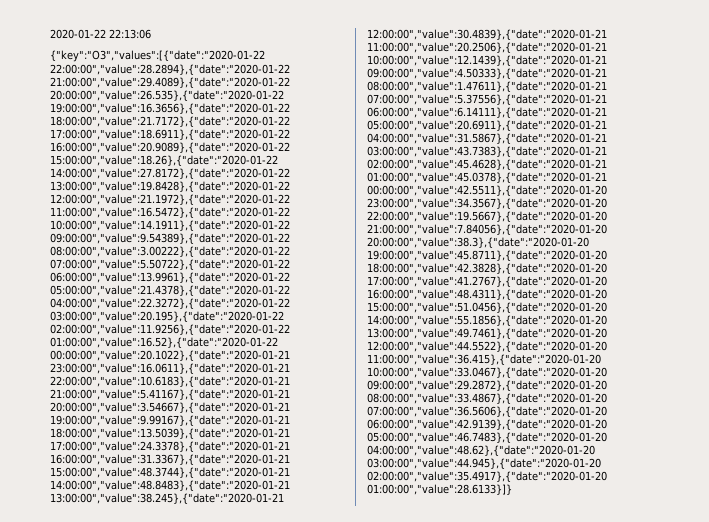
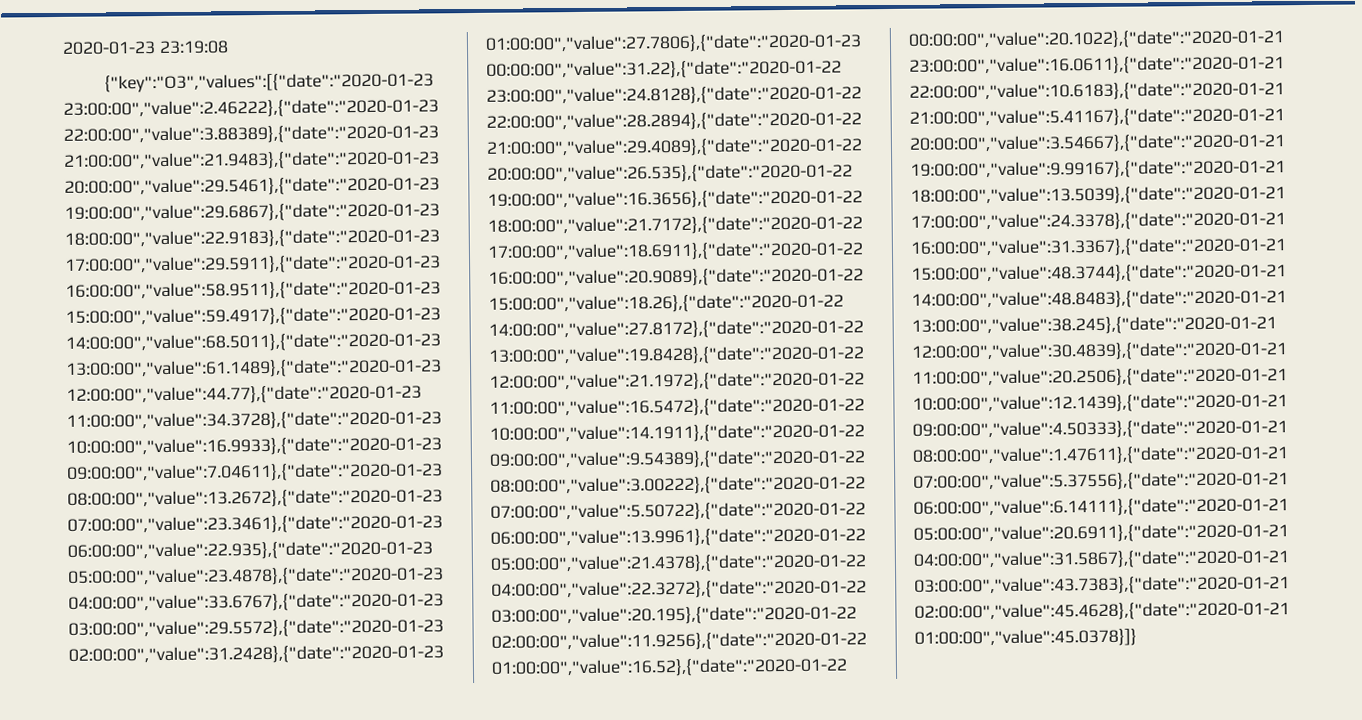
[50,29,151,39] [50,50,265,62] 2020-01-22 22:13:06 // {"key":"O3","values":[{"date":"2020-01-22 -> [62,40,229,55] [104,72,435,93] [63,98,439,119] [63,124,439,145] [63,150,440,171] [64,176,440,197] [64,202,440,223] [64,228,440,249] [64,254,441,275] [65,280,441,301] [65,306,441,327] [65,332,441,353] [65,358,442,379] [66,384,422,405] [66,410,442,431] [66,436,442,457] [66,462,443,483] [67,488,443,509] [67,514,443,535] [67,540,433,561] [67,566,444,587] [68,592,444,613] [68,618,444,639] [68,644,444,665] [485,33,862,54] [486,59,842,80] [486,85,862,106] 2020-01-23 23:19:08 // {"key":"O3","values":[{"date":"2020-01-23 23:00:00","value":2.46222},{"date":"2020-01-23 22:00:00","value":3.88389},{"date":"2020-01-23 21:00:00","value":21.9483},{"date":"2020-01-23 20:00:00","value":29.5461},{"date":"2020-01-23 19:00:00","value":29.6867},{"date":"2020-01-23 18:00:00","value":22.9183},{"date":"2020-01-23 17:00:00","value":29.5911},{"date":"2020-01-23 16:00:00","value":58.9511},{"date":"2020-01-23 15:00:00","value":59.4917},{"date":"2020-01-23 14:00:00","value":68.5011},{"date":"2020-01-23 13:00:00","value":61.1489},{"date":"2020-01-23 12:00:00","value":44.77},{"date":"2020-01-23 11:00:00","value":34.3728},{"date":"2020-01-23 10:00:00","value":16.9933},{"date":"2020-01-23 09:00:00","value":7.04611},{"date":"2020-01-23 08:00:00","value":13.2672},{"date":"2020-01-23 07:00:00","value":23.3461},{"date":"2020-01-23 06:00:00","value":22.935},{"date":"2020-01-23 05:00:00","value":23.4878},{"date":"2020-01-23 04:00:00","value":33.6767},{"date":"2020-01-23 03:00:00","value":29.5572},{"date":"2020-01-23 02:00:00","value":31.2428},{"date":"2020-01-23 01:00:00","value":27.7806},{"date":"2020-01-23 00:00:00","value":31.22},{"date":"2020-01-22 23:00:00","value":24.8128},{"date":"2020-01-22
[367,172,607,183] [367,185,607,196] [367,198,607,209] [367,211,607,222] [367,224,607,235] [367,237,589,248] [367,250,607,261] [367,263,607,274] [367,276,607,287] [367,289,607,300] [367,302,607,313] [367,315,607,326] [367,328,607,339] [367,341,607,352] [367,354,601,365] [367,367,607,378] [367,380,607,391] [367,393,607,404] [367,406,607,417] [367,419,607,430] [367,432,607,443] [367,445,595,456] [367,458,601,469] [367,471,607,482] [367,484,512,495] 01:00:00","value":45.0378},{"date":"2020-01-21 00:00:00","value":42.5511},{"date":"2020-01-20 23:00:00","value":34.3567},{"date":"2020-01-20 22:00:00","value":19.5667},{"date":"2020-01-20 21:00:00","value":7.84056},{"date":"2020-01-20 20:00:00","value":38.3},{"date":"2020-01-20 19:00:00","value":45.8711},{"date":"2020-01-20 18:00:00","value":42.3828},{"date":"2020-01-20 17:00:00","value":41.2767},{"date":"2020-01-20 16:00:00","value":48.4311},{"date":"2020-01-20 15:00:00","value":51.0456},{"date":"2020-01-20 14:00:00","value":55.1856},{"date":"2020-01-20 13:00:00","value":49.7461},{"date":"2020-01-20 12:00:00","value":44.5522},{"date":"2020-01-20 11:00:00","value":36.415},{"date":"2020-01-20 10:00:00","value":33.0467},{"date":"2020-01-20 09:00:00","value":29.2872},{"date":"2020-01-20 08:00:00","value":33.4867},{"date":"2020-01-20 07:00:00","value":36.5606},{"date":"2020-01-20 06:00:00","value":42.9139},{"date":"2020-01-20 05:00:00","value":46.7483},{"date":"2020-01-20 04:00:00","value":48.62},{"date":"2020-01-20 03:00:00","value":44.945},{"date":"2020-01-20 02:00:00","value":35.4917},{"date":"2020-01-20 01:00:00","value":28.6133}]} -> [914,628,1137,648] 01:00:00","value":45.0378}]}

